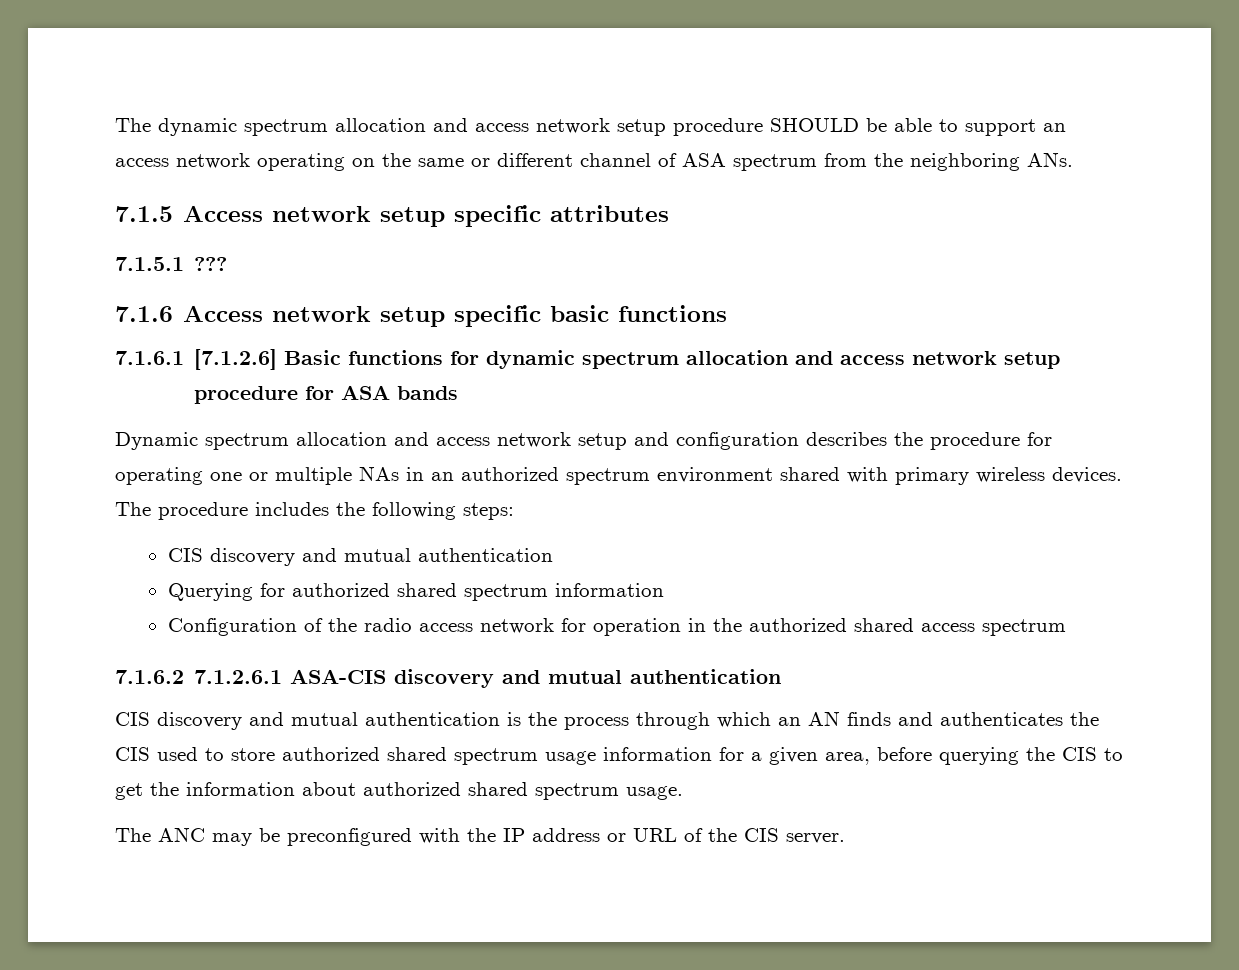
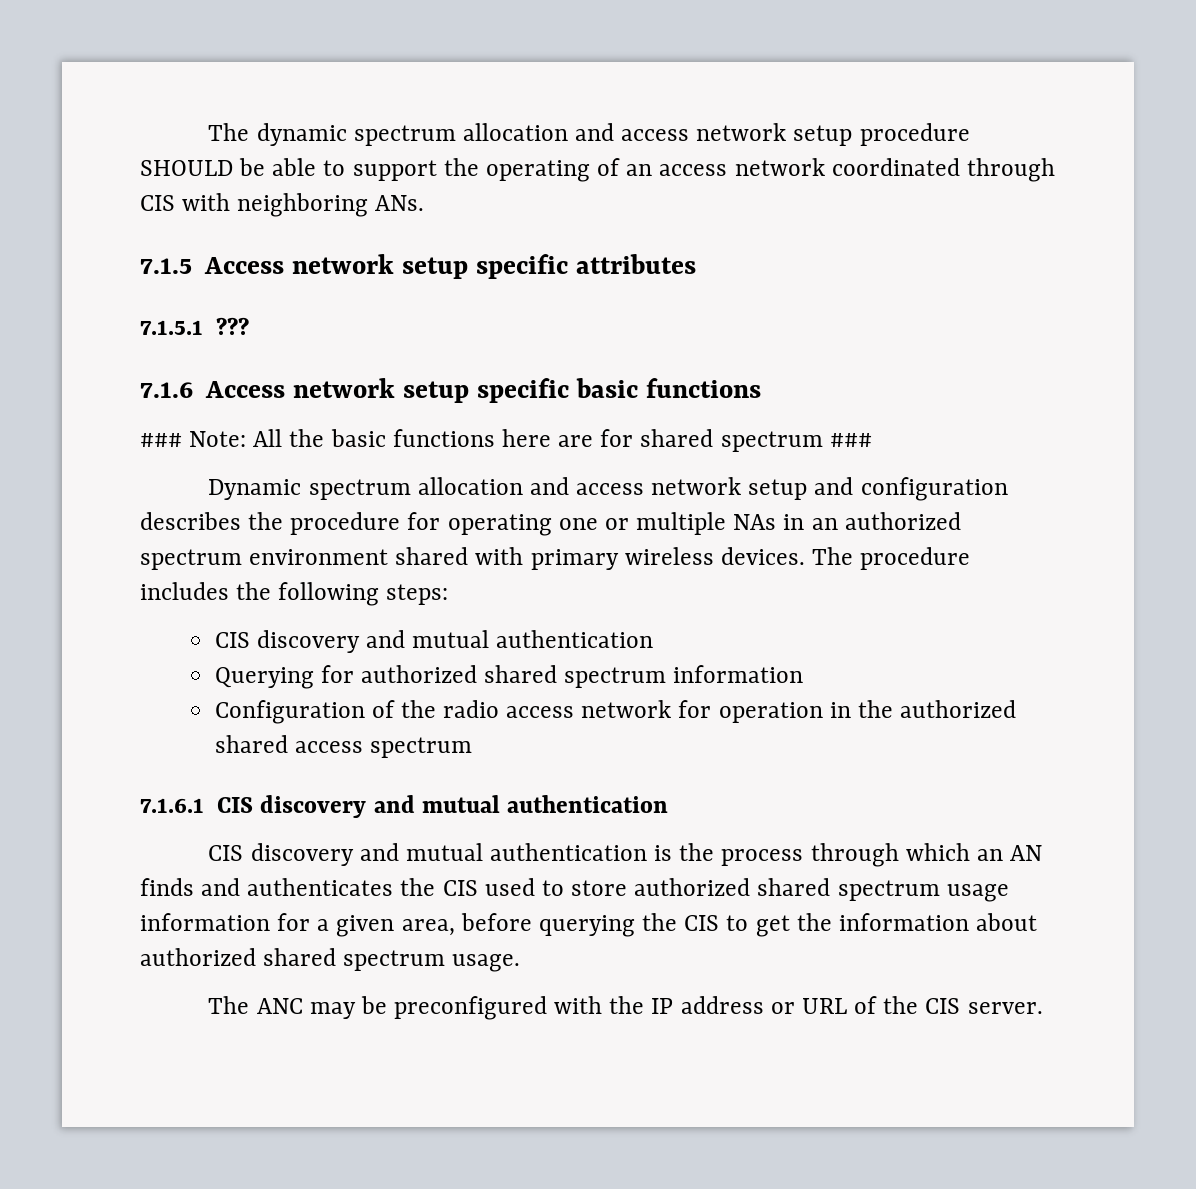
[1043,123,1066,132] [115,153,903,171] an access network operating on the same or different channel of ASA spectrum from the -> [443,158,1055,182] [140,193,231,211] the operating of an access network coordinated through CIS with
[115,349,1061,370] [194,385,459,404] 7.1.6.1 [7.1.2.6] Basic functions for dynamic spectrum allocation and access network setup procedure for ASA bands -> [140,429,872,452] ### Note: All the basic functions here are for shared spectrum ###
[115,669,387,684] 7.1.6.2 7.1.2.6.1 ASA-CIS -> [140,797,254,813] 7.1.6.1 CIS

